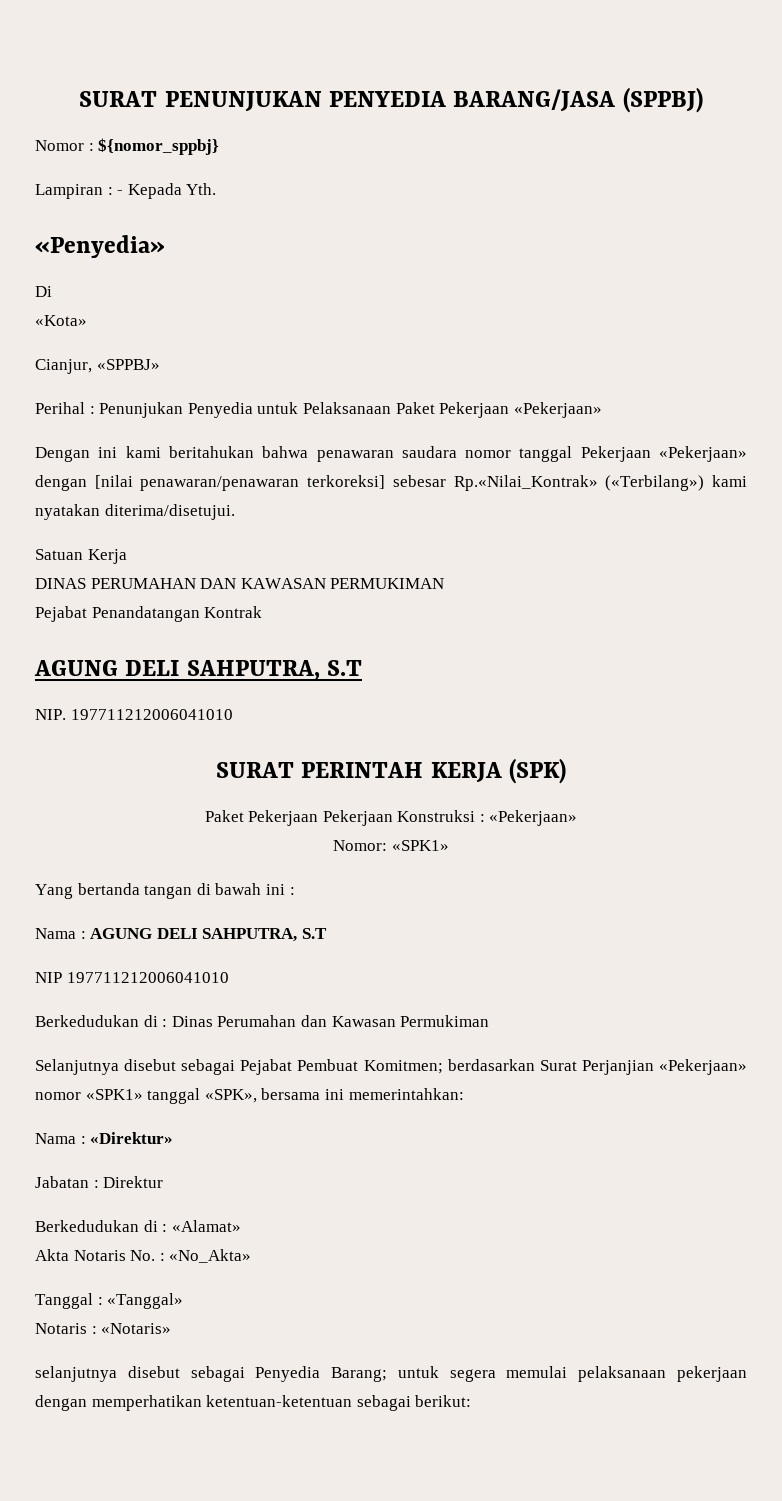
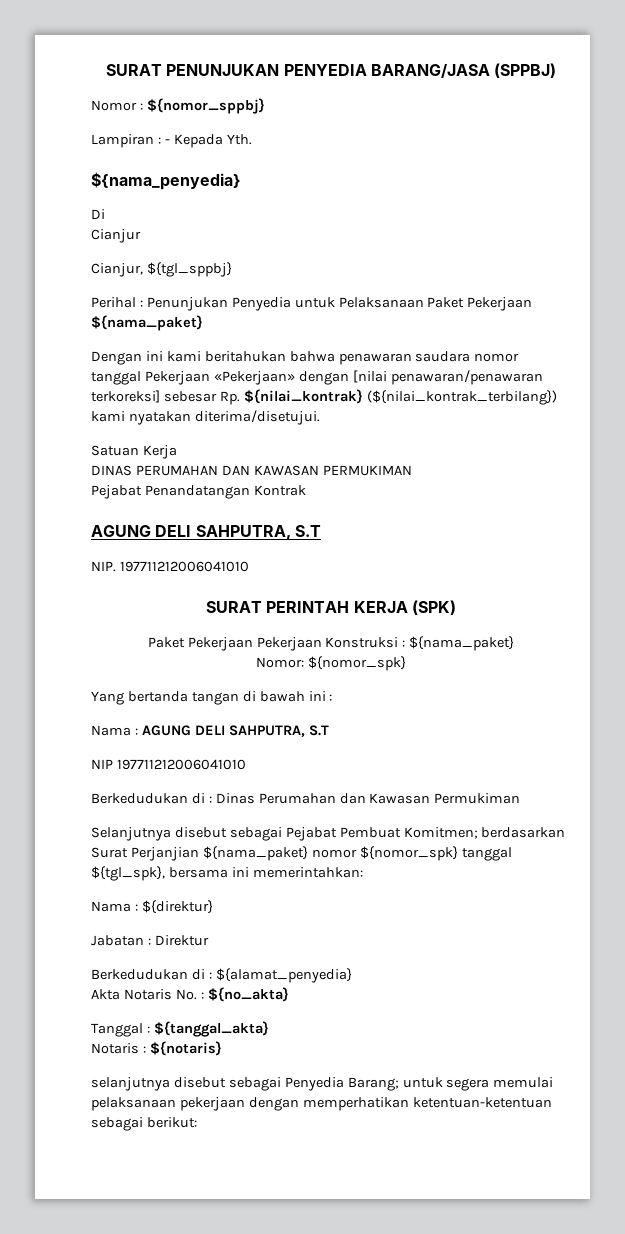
[35,235,165,258] «Penyedia» -> [91,172,241,190] ${nama_penyedia}
[35,315,87,326] «Kota» -> [91,229,141,243] Cianjur
[96,359,160,370] «SPPBJ» -> [146,262,232,277] ${tgl_sppbj}
[513,402,602,418] «Pekerjaan» -> [91,315,203,331] ${nama_paket}
[453,475,705,491] Rp.«Nilai_Kontrak» («Terbilang») -> [219,389,557,405] Rp. ${nilai_kontrak} (${nilai_kontrak_terbilang})
[489,810,578,826] «Pekerjaan» -> [409,636,515,651] ${nama_paket}
[391,840,449,851] «SPK1» -> [307,656,406,671] ${nomor_spk}
[658,1059,747,1075] [35,1088,257,1104] «Pekerjaan» nomor «SPK1» tanggal «SPK», -> [202,846,512,861] [91,866,165,881] ${nama_paket} nomor ${nomor_spk} tanggal ${tgl_spk},
[90,1132,174,1144] «Direktur» -> [141,900,213,914] ${direktur}
[171,1220,241,1232] «Alamat» -> [215,968,352,983] ${alamat_penyedia}
[169,1249,252,1263] «No_Akta» -> [207,987,289,1002] ${no_akta}
[107,1293,184,1309] «Tanggal» -> [153,1021,269,1037] ${tanggal_akta}
[101,1323,172,1334] «Notaris» -> [149,1041,222,1056] ${notaris}

